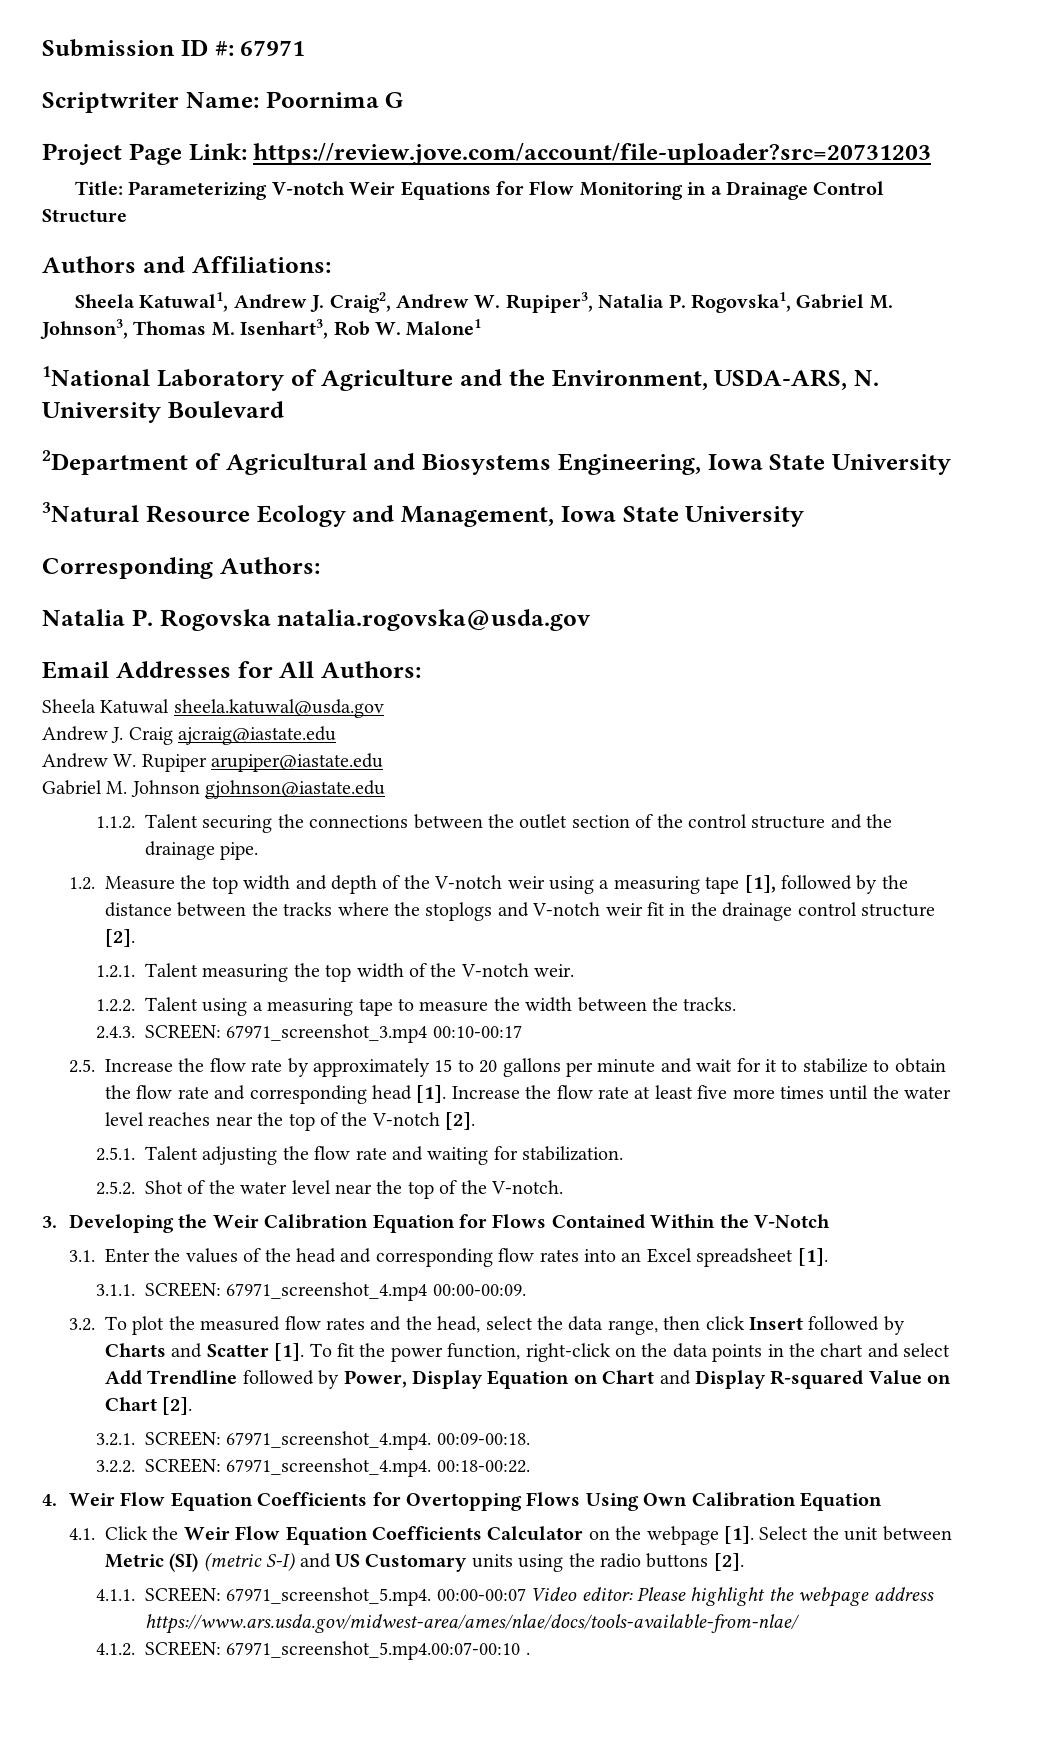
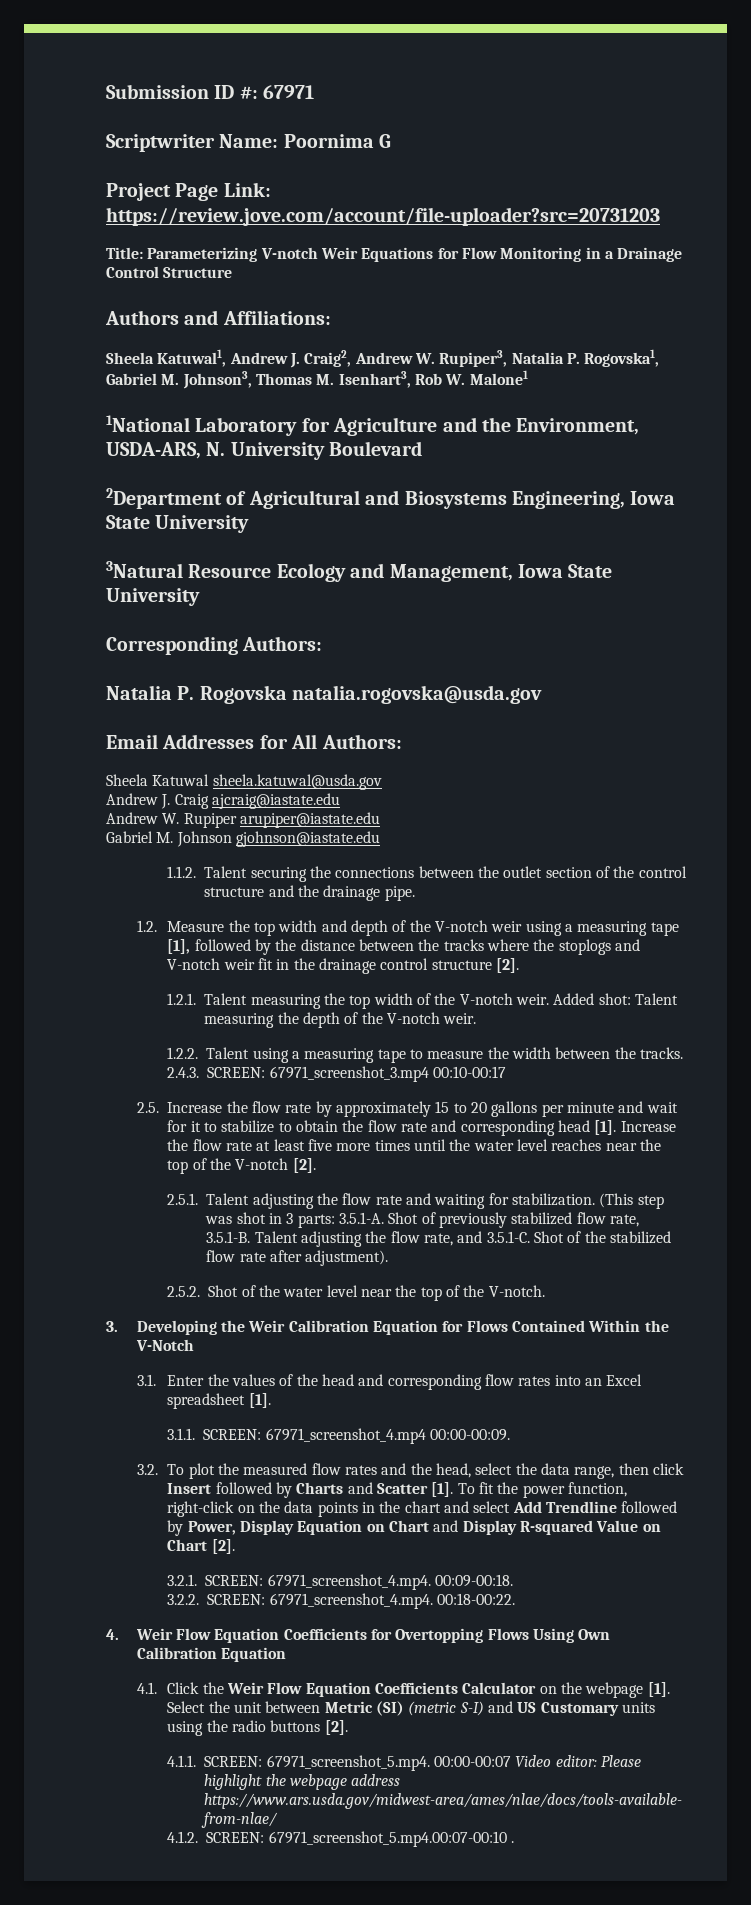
[290,369,317,386] of -> [301,418,330,432] for
(575, 970) none -> [553,993,678,1005] [204,1012,477,1028] Added shot: Talent measuring the depth of the V-notch weir.
(624, 1153) none -> [599,1193,664,1209] [205,1212,639,1228] [206,1231,671,1247] [206,1250,389,1266] (This step was shot in 3 parts: 3.5.1-A. Shot of previously stabilized flow rate, 3.5.1-B. Talent adjusting the flow rate, and 3.5.1-C. Shot of the stabilized flow rate after adjustment).

